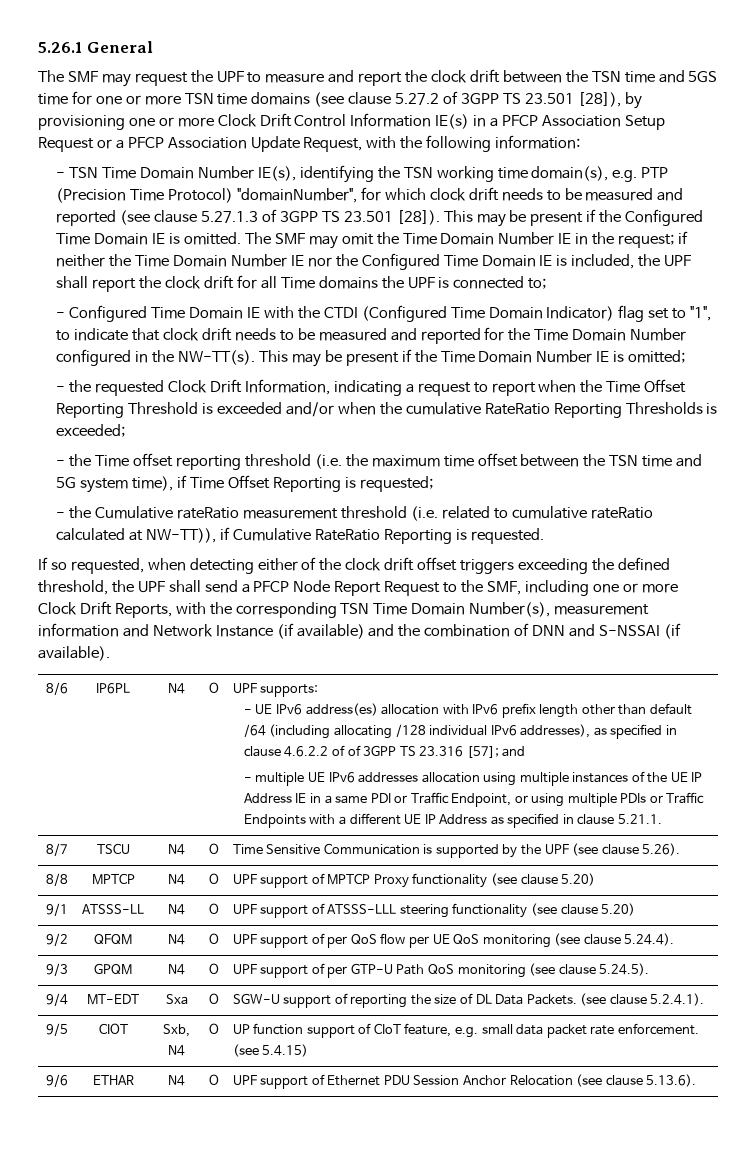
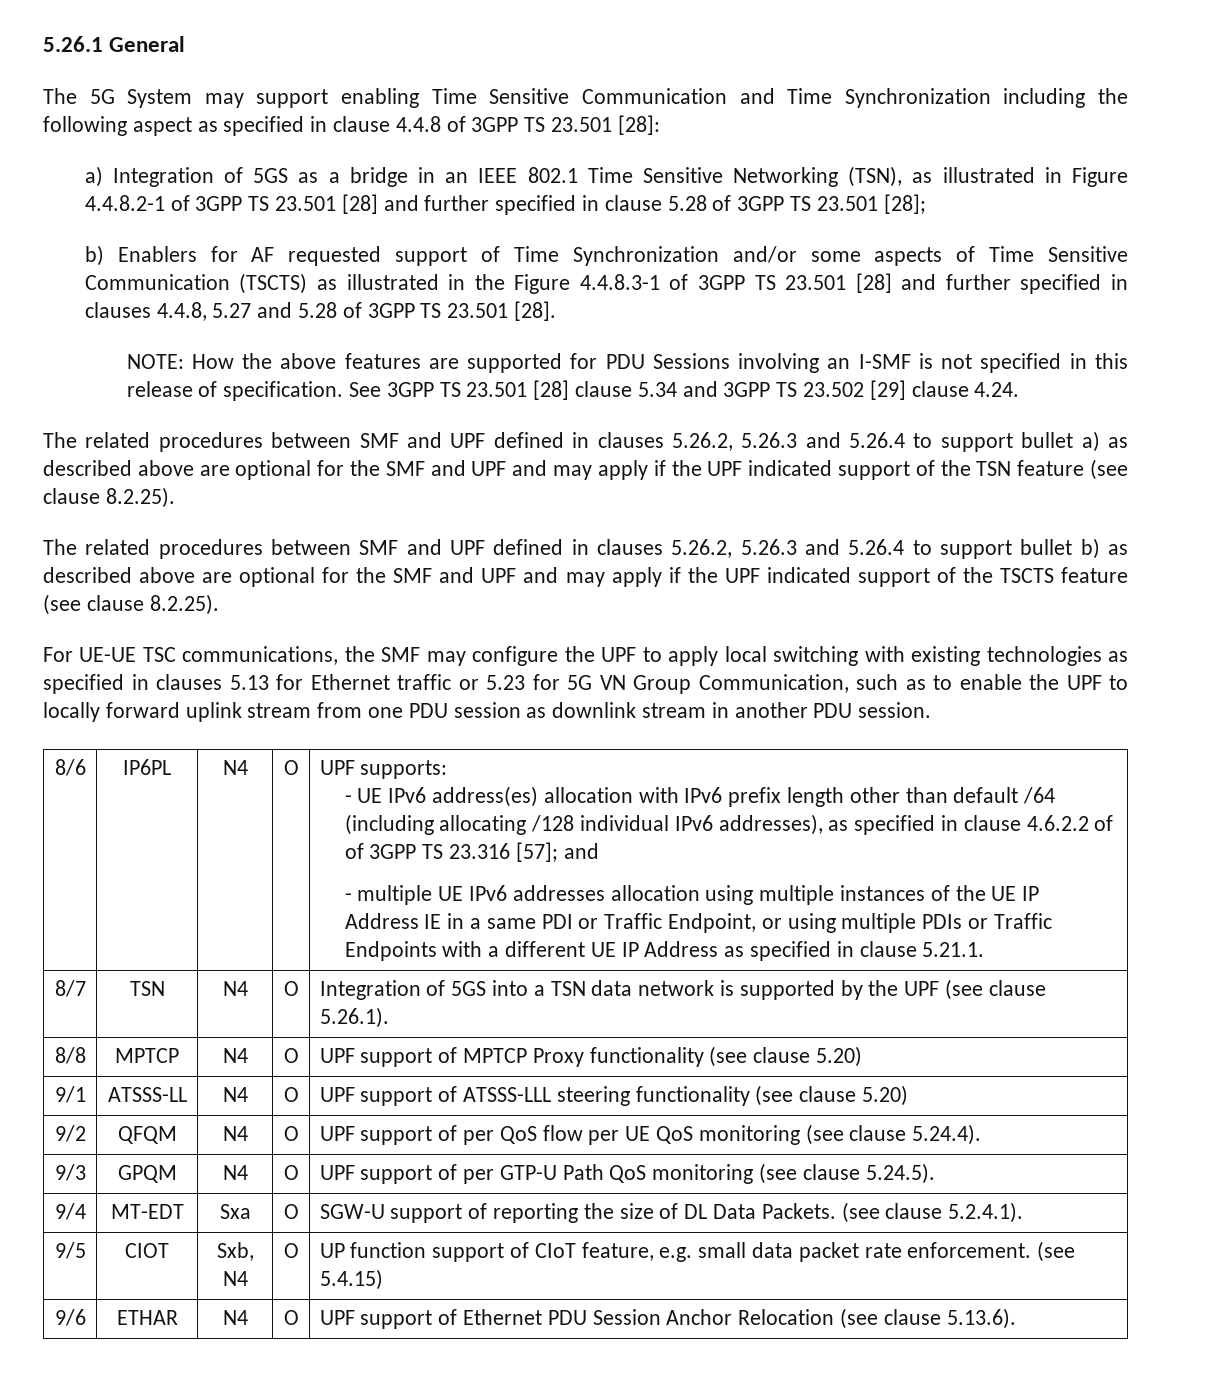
[67,69,718,87] [38,91,642,109] [38,113,665,130] [38,135,581,152] [56,165,669,183] [56,187,684,203] [56,209,704,227] [56,231,688,249] [56,253,692,270] [56,275,547,292] [56,305,712,322] [56,327,687,344] [56,349,686,367] [56,379,687,396] [56,402,718,418] [56,424,126,437] [56,453,703,470] [56,475,433,493] [56,506,653,521] [56,527,544,544] [38,557,670,574] [38,580,678,596] [38,601,650,618] [38,623,681,639] [38,646,110,661] SMF may request the UPF to measure and report the clock drift between the TSN time and 5GS time for one or more TSN time domains (see clause 5.27.2 of 3GPP TS 23.501 [28]), by provisioning one or more Clock Drift Control Information IE(s) in a PFCP Association Setup Request or a PFCP Association Update Request, with the following information: // - TSN Time Domain Number IE(s), identifying the TSN working time domain(s), e.g. PTP (Precision Time Protocol) "domainNumber", for which clock drift needs to be measured and reported (see clause 5.27.1.3 of 3GPP TS 23.501 [28]). This may be present if the Configured Time Domain IE is omitted. The SMF may omit the Time Domain Number IE in the request; if neither the Time Domain Number IE nor the Configured Time Domain IE is included, the UPF shall report the clock drift for all Time domains the UPF is connected to; // - Configured Time Domain IE with the CTDI (Configured Time Domain Indicator) flag set to "1", to indicate that clock drift needs to be measured and reported for the Time Domain Number configured in the NW-TT(s). This may be present if the Time Domain Number IE is omitted; // - the requested Clock Drift Information, indicating a request to report when the Time Offset Reporting Threshold is exceeded and/or when the cumulative RateRatio Reporting Thresholds is exceeded; // - the Time offset reporting threshold (i.e. the maximum time offset between the TSN time and 5G system time), if Time Offset Reporting is requested; // - the Cumulative rateRatio measurement threshold (i.e. related to cumulative rateRatio calculated at NW-TT)), if Cumulative RateRatio Reporting is requested. // If so requested, when detecting either of the clock drift offset triggers exceeding the defined threshold, the UPF shall send a PFCP Node Report Request to the SMF, including one or more Clock Drift Reports, with the corresponding TSN Time Domain Number(s), measurement information and Network Instance (if available) and the combination of DNN and S-NSSAI (if available). -> [89,88,1129,108] [43,115,660,136] [84,166,1128,187] [84,194,926,215] [84,245,1128,266] [84,273,1129,294] [84,301,557,321] [126,353,1128,373] [126,380,1020,401] [43,431,1129,452] [43,459,1129,480] [43,487,175,508] [43,538,1128,559] [43,567,1128,587] [43,594,219,615] [43,646,1129,666] [43,674,1128,694] [43,702,932,722] 5G System may support enabling Time Sensitive Communication and Time Synchronization including the following aspect as specified in clause 4.4.8 of 3GPP TS 23.501 [28]: // a) Integration of 5GS as a bridge in an IEEE 802.1 Time Sensitive Networking (TSN), as illustrated in Figure 4.4.8.2-1 of 3GPP TS 23.501 [28] and further specified in clause 5.28 of 3GPP TS 23.501 [28]; // b) Enablers for AF requested support of Time Synchronization and/or some aspects of Time Sensitive Communication (TSCTS) as illustrated in the Figure 4.4.8.3-1 of 3GPP TS 23.501 [28] and further specified in clauses 4.4.8, 5.27 and 5.28 of 3GPP TS 23.501 [28]. // NOTE: How the above features are supported for PDU Sessions involving an I-SMF is not specified in this release of specification. See 3GPP TS 23.501 [28] clause 5.34 and 3GPP TS 23.502 [29] clause 4.24. // The related procedures between SMF and UPF defined in clauses 5.26.2, 5.26.3 and 5.26.4 to support bullet a) as described above are optional for the SMF and UPF and may apply if the UPF indicated support of the TSN feature (see clause 8.2.25). // The related procedures between SMF and UPF defined in clauses 5.26.2, 5.26.3 and 5.26.4 to support bullet b) as described above are optional for the SMF and UPF and may apply if the UPF indicated support of the TSCTS feature (see clause 8.2.25). // For UE-UE TSC communications, the SMF may configure the UPF to apply local switching with existing technologies as specified in clauses 5.13 for Ethernet traffic or 5.23 for 5G VN Group Communication, such as to enable the UPF to locally forward uplink stream from one PDU session as downlink stream in another PDU session.
[96,843,130,854] [168,844,185,855] [209,843,219,854] [232,843,420,855] TSCU | N4 | O | Time Sensitive Communication -> [129,981,165,996] [222,981,248,996] [283,981,299,996] [319,980,715,1000] TSN | N4 | O | Integration of 5GS into a TSN data network
[642,843,681,856] 5.26). -> [319,1007,389,1028] 5.26.1).

